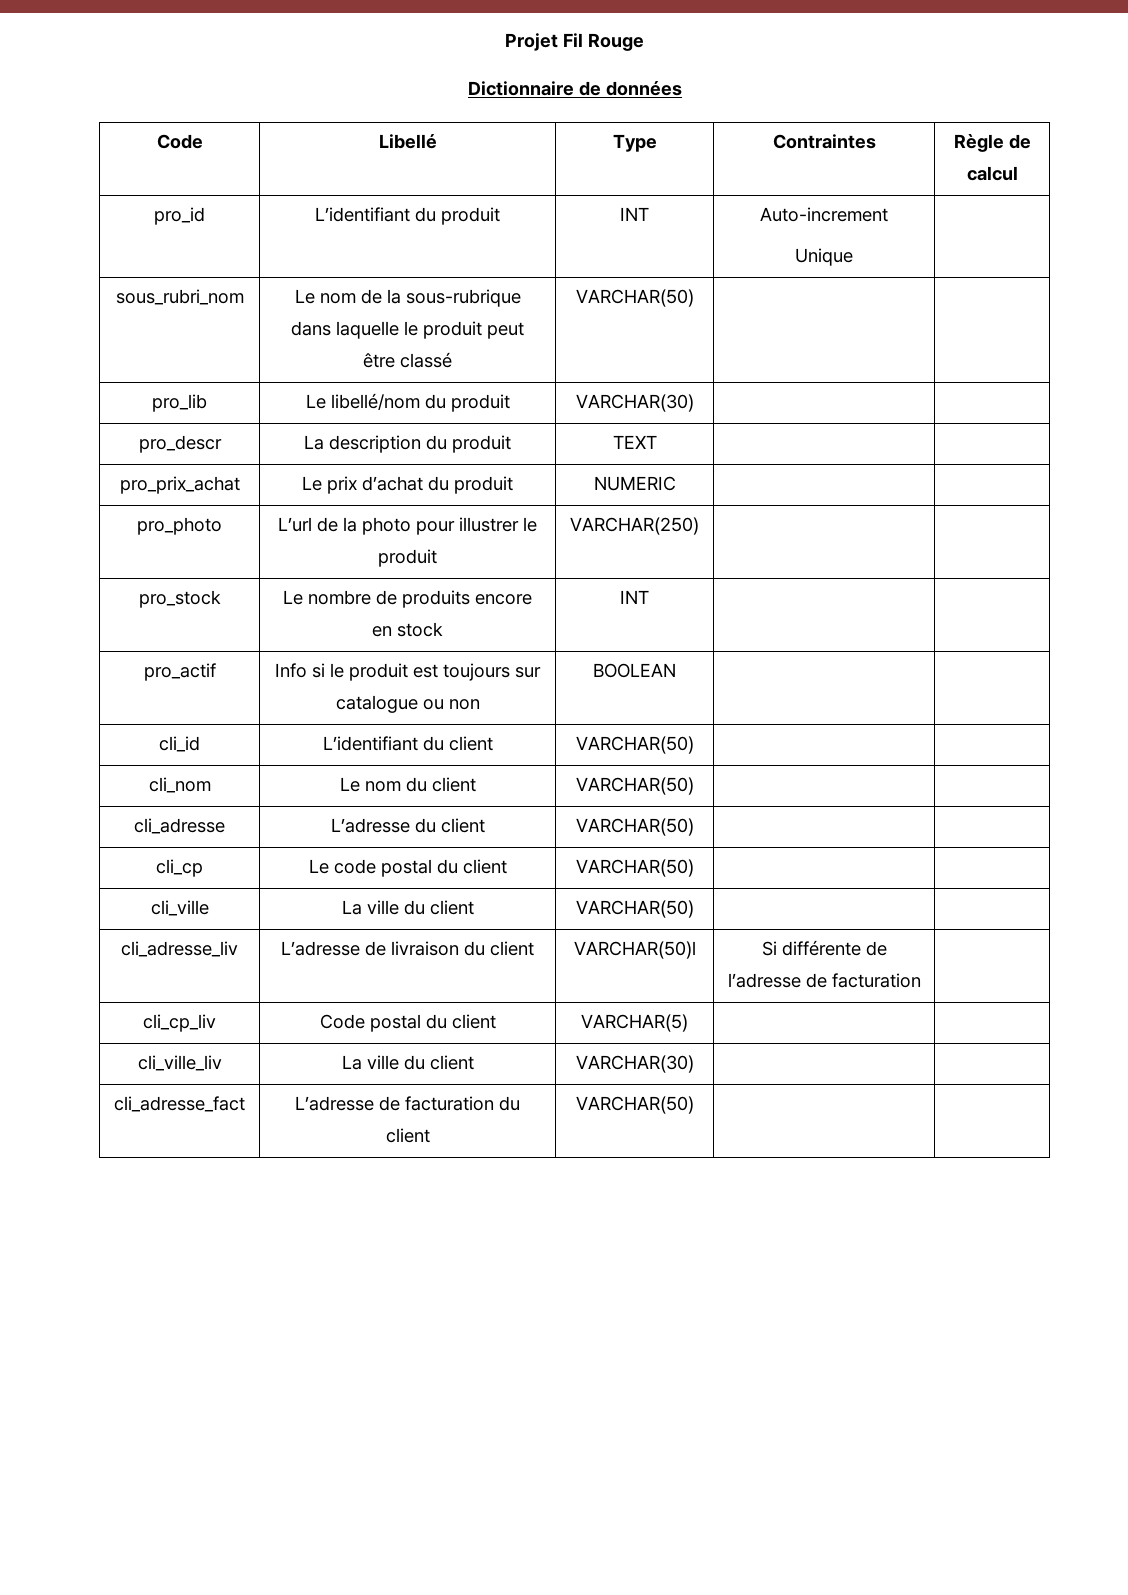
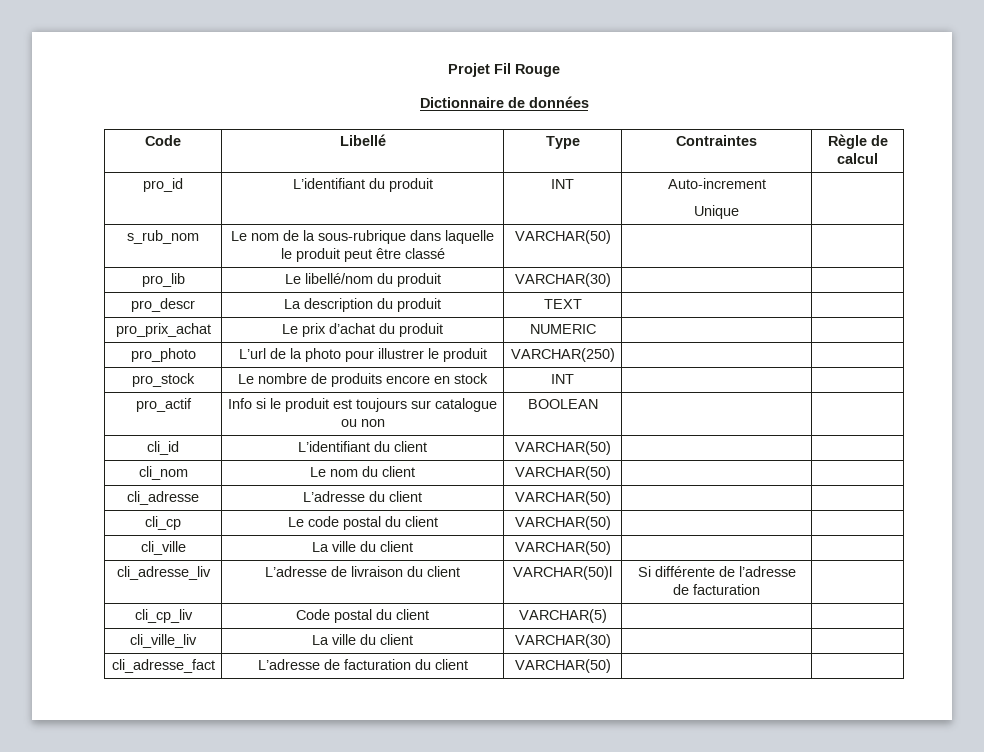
[115,289,244,305] sous_rubri_nom -> [127,230,199,244] s_rub_nom

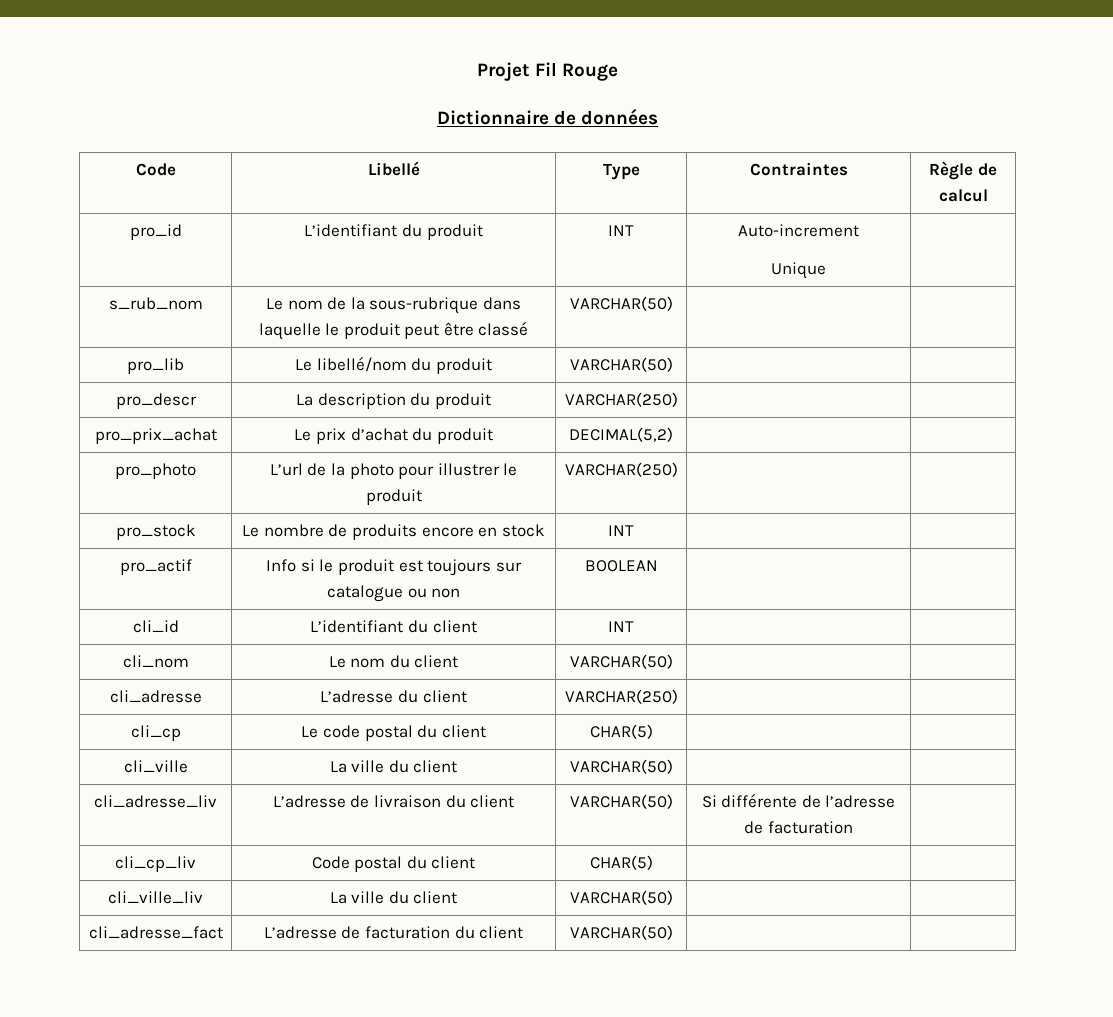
[514,273,611,287] VARCHAR(30) -> [569,357,673,372] VARCHAR(50)
[543,299,582,309] TEXT -> [564,392,678,407] VARCHAR(250)
[529,324,596,334] NUMERIC -> [569,427,673,442] DECIMAL(5,2)
[514,441,611,455] VARCHAR(50) -> [608,621,634,632] INT
[514,491,611,505] VARCHAR(50) -> [564,689,678,704] VARCHAR(250)
[514,516,611,530] VARCHAR(50) -> [589,724,653,739] CHAR(5)
[513,566,612,580] VARCHAR(50)l -> [569,794,673,809] VARCHAR(50)
[518,609,607,623] VARCHAR(5) -> [589,855,653,870] CHAR(5)
[514,634,611,648] VARCHAR(30) -> [569,890,673,905] VARCHAR(50)

